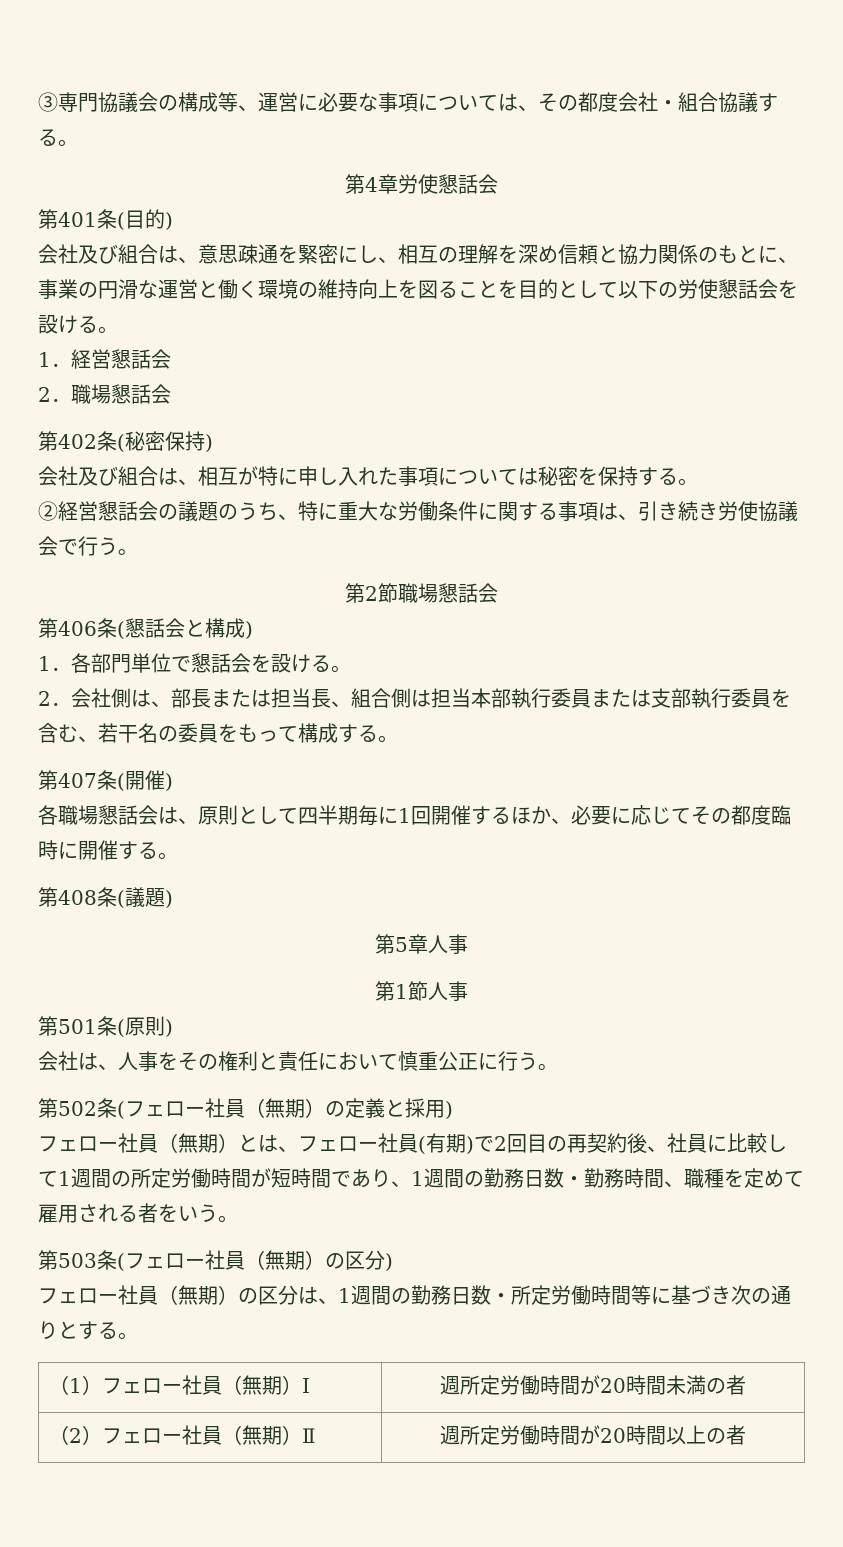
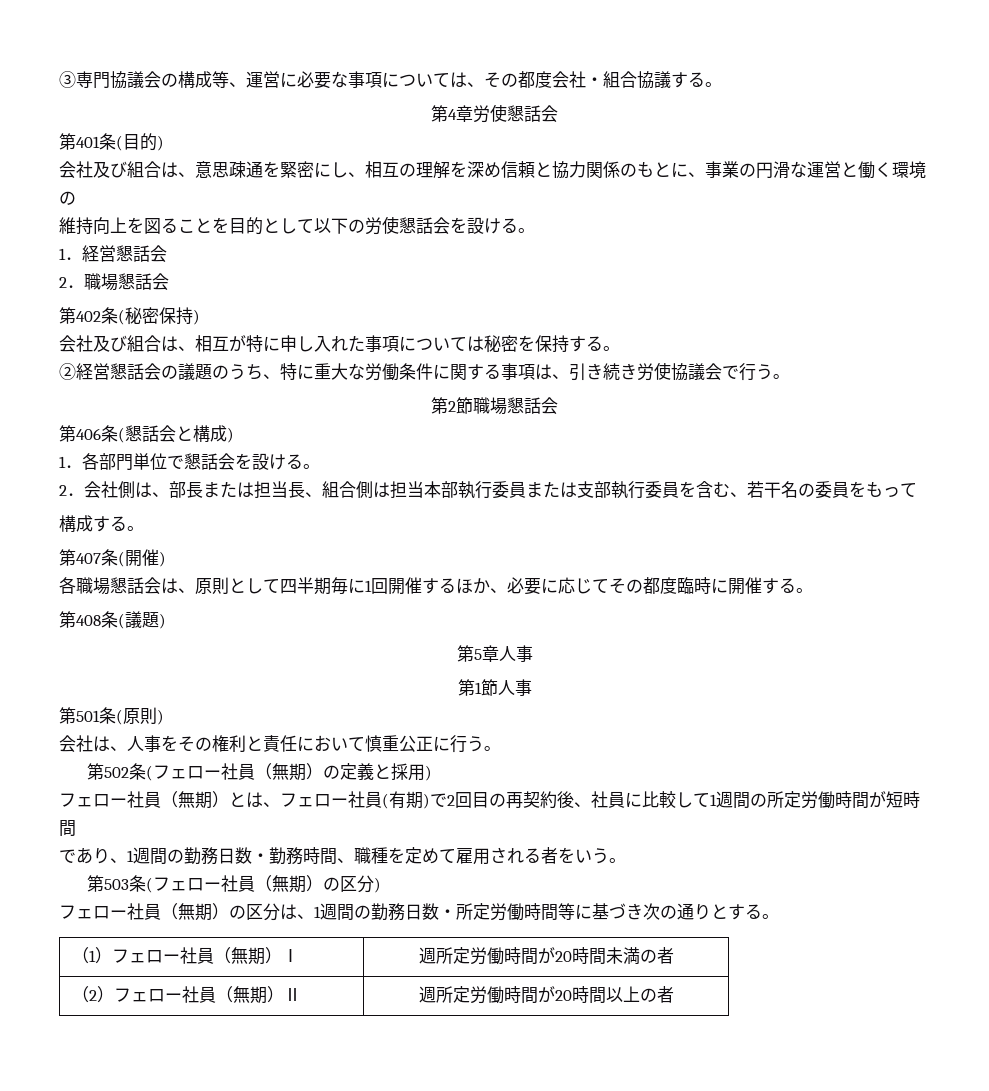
(318, 290) none -> (76, 198) //
(298, 734) none -> (917, 490) //
(331, 1178) none -> (76, 828) //

